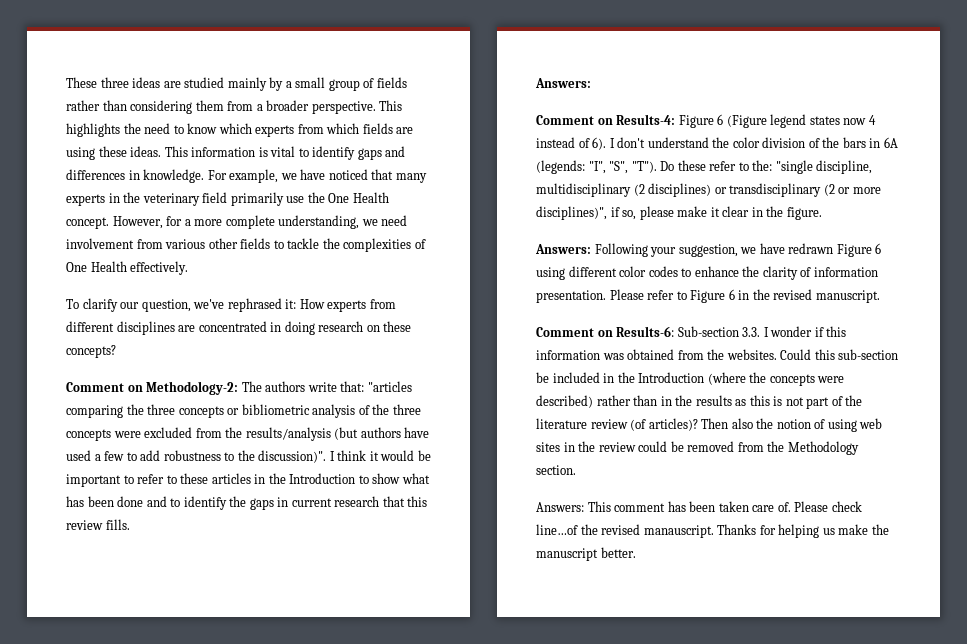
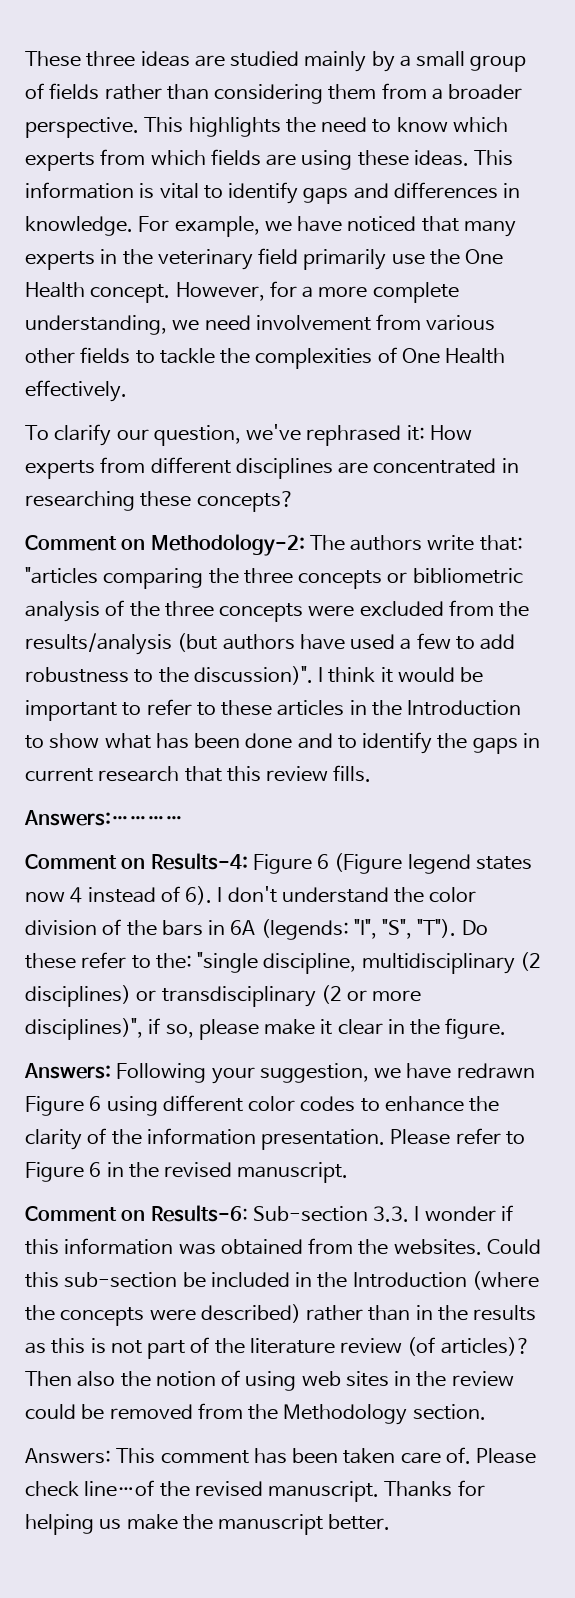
[284,321,380,335] doing research on -> [25,491,135,511] researching
[535,78,591,88] Answers: -> [24,810,183,826] Answers:…………
(812, 272) none -> [111,1129,142,1145] the
[643,525,714,538] manauscript. -> [268,1481,380,1502] manuscript.

